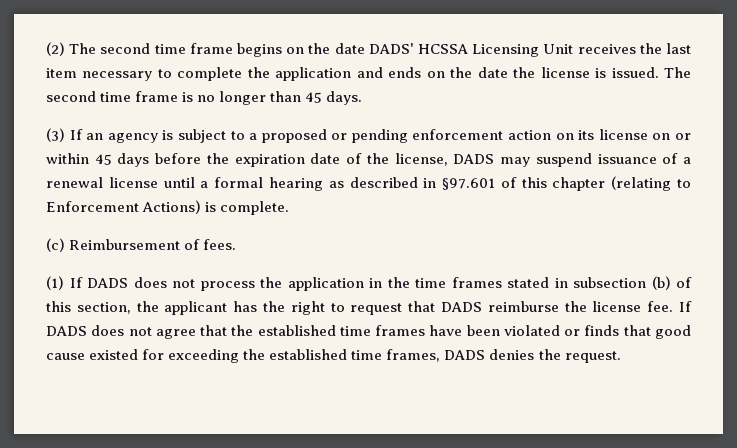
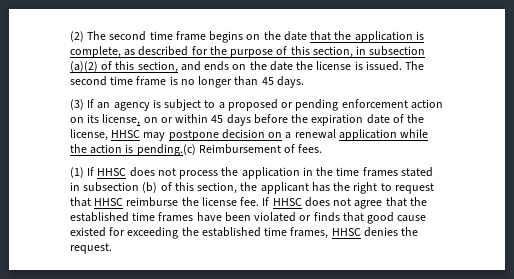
[368,43,691,57] [46,67,352,81] DADS' HCSSA Licensing Unit receives the last item necessary to complete the application -> [310,31,424,43] [70,46,426,58] [70,61,178,73] that the application is complete, as described for the purpose of this section, in subsection (a)(2) of this section,
[598,129,648,140] license -> [102,114,141,126] license,
[453,153,692,167] [46,176,691,191] [46,200,290,215] [46,238,65,252] DADS may suspend issuance of a renewal license until a formal hearing as described in §97.601 of this chapter (relating to Enforcement Actions) is complete. // (c) -> [111,129,429,141] [70,144,196,156] HHSC may postpone decision on a renewal application while the action is pending.(c)
[87,278,128,288] DADS -> [97,168,127,176] HHSC
[441,302,483,312] DADS -> [94,198,124,206] HHSC
[46,326,87,336] DADS -> [272,198,302,206] HHSC
[444,350,486,360] DADS -> [331,228,361,236] HHSC

